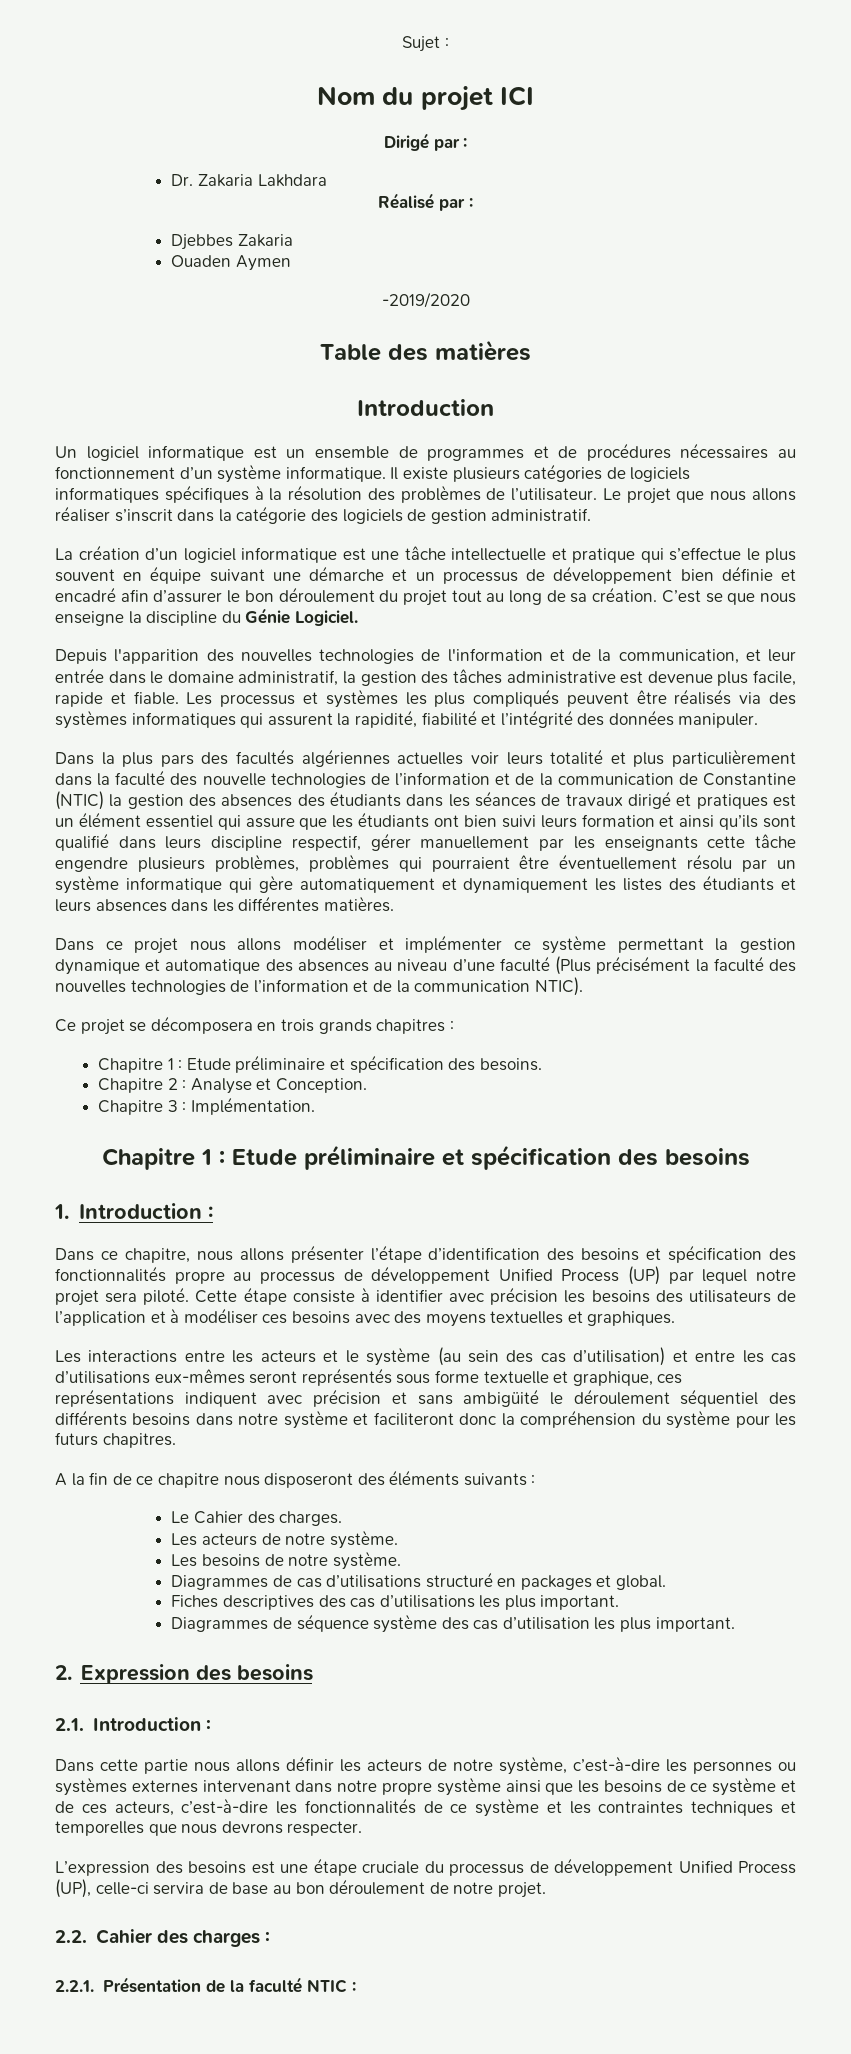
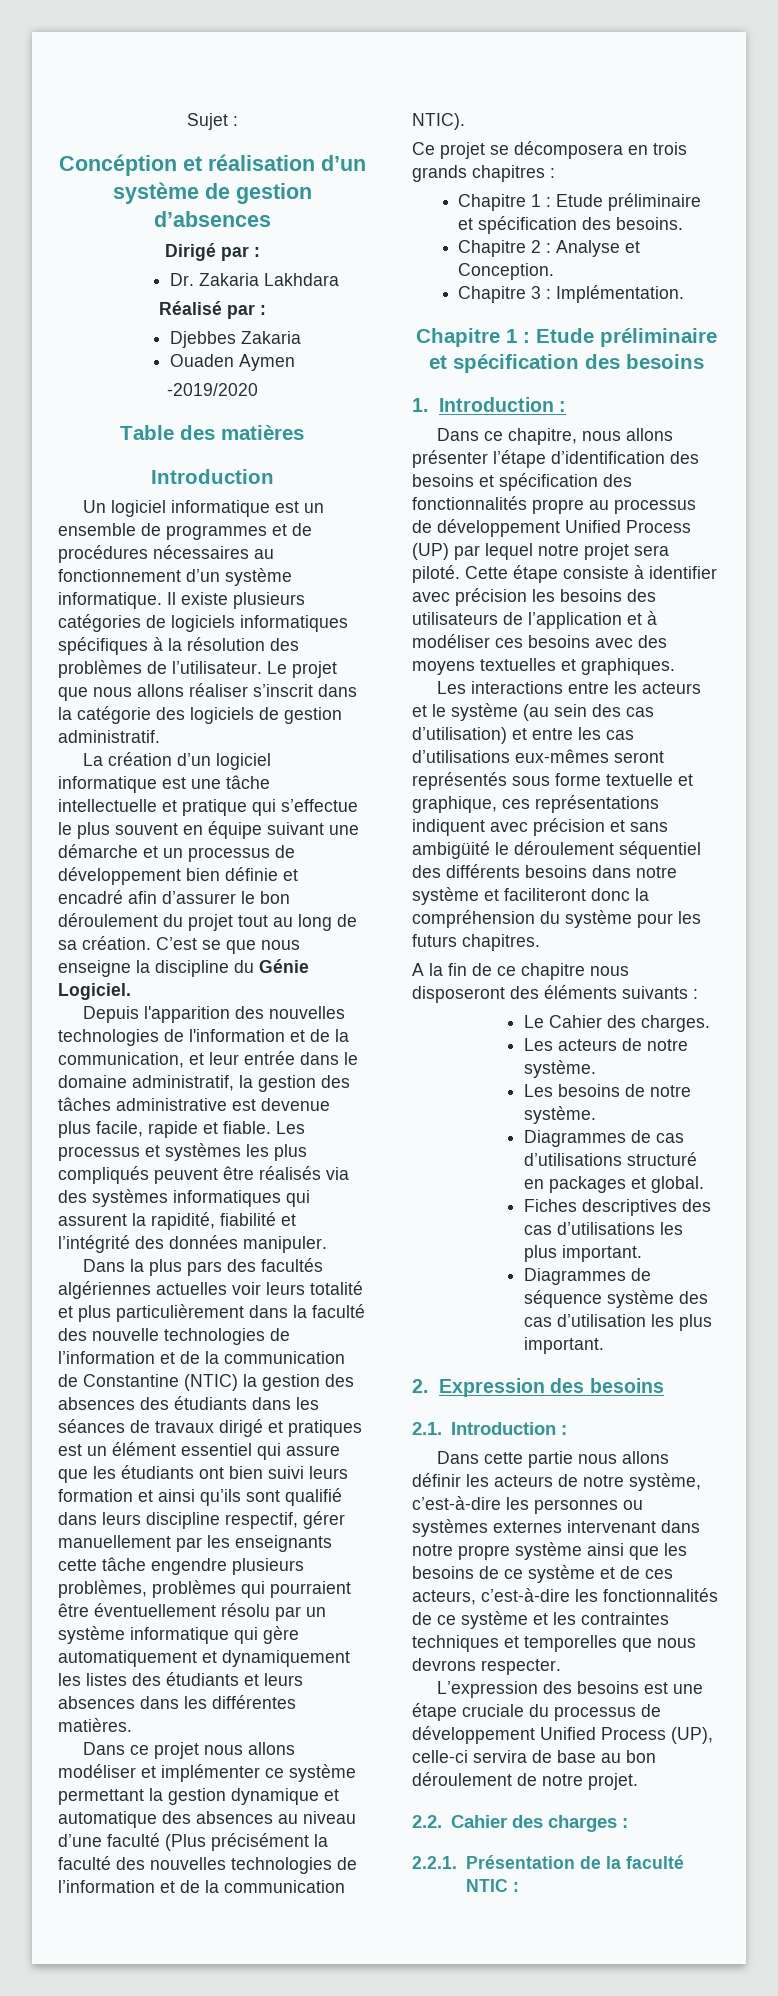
[317,86,534,111] Nom du projet ICI -> [58,154,366,176] [112,182,312,204] [153,211,271,227] Concéption et réalisation d’un système de gestion d’absences

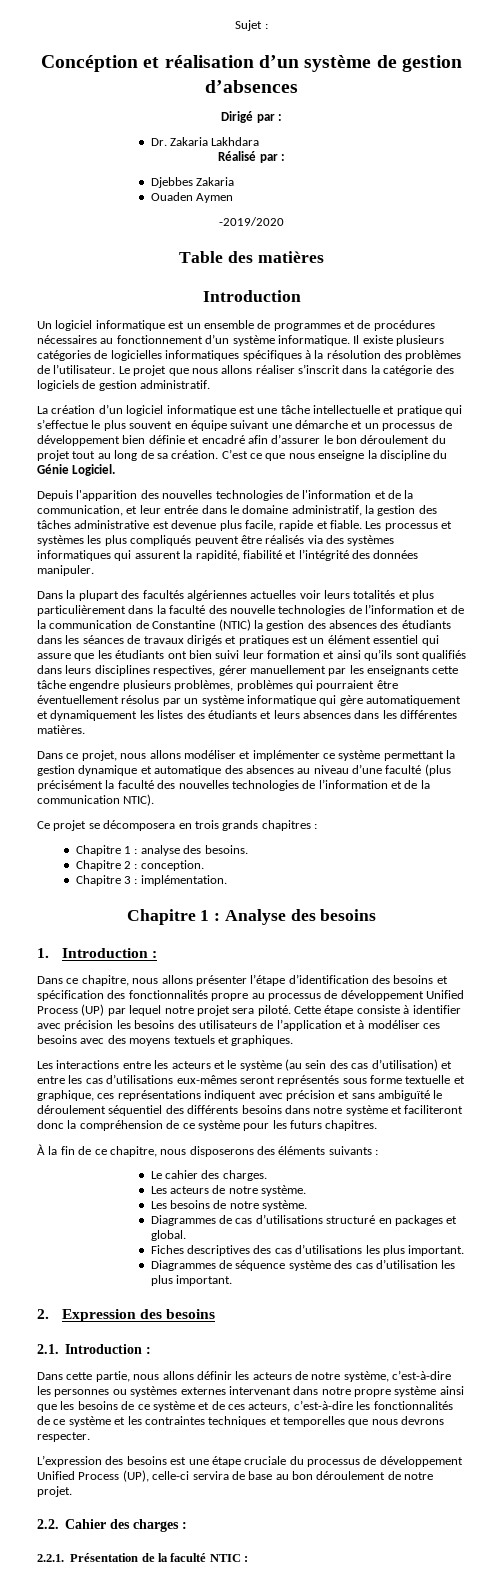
[171,615,235,632] logiciels -> [110,350,162,361] logicielles
[202,940,221,950] se -> [250,453,262,459] ce
[149,1259,223,1276] plus pars -> [78,590,119,601] plupart
[310,1281,363,1295] totalité -> [353,590,396,599] totalités
[219,1419,263,1437] dirigé -> [186,635,222,646] dirigés
[309,1466,348,1479] leurs -> [242,650,264,659] leur
[285,1488,342,1506] qualifié -> [421,650,466,661] qualifiés
[146,1512,298,1529] discipline respectif, -> [94,665,216,676] disciplines respectives,
[221,1603,270,1617] résolu -> [121,695,160,704] résolus
[154,1742,200,1759] projet -> [81,750,117,761] projet,
[165,1834,206,1851] (Plus -> [424,764,451,776] (plus
[556,193,702,211] [458,216,578,234] Etude préliminaire et spécification -> [140,845,180,856] analyse
[556,240,641,257] [458,263,555,280] Analyse et Conception. -> [140,860,204,871] conception.
[556,285,685,303] [415,328,717,347] [428,354,579,373] Implémentation. // Chapitre 1 : Etude préliminaire et spécification -> [140,875,227,886] [126,909,286,925] implémentation. // Chapitre 1 : Analyse
[480,658,556,671] textuelles -> [173,1035,215,1044] textuels
[412,841,490,859] ambigüité -> [378,1090,430,1101] ambiguïté
[540,911,560,924] du -> [166,1120,195,1129] de ce
[412,963,424,976] A -> [37,1144,45,1155] À
[521,963,629,980] [412,986,505,1003] chapitre nous disposeront -> [109,1146,254,1157] chapitre, nous disposerons
[548,1015,602,1028] Cahier -> [165,1170,199,1179] cahier
[528,1451,574,1468] partie -> [95,1371,130,1382] partie,

